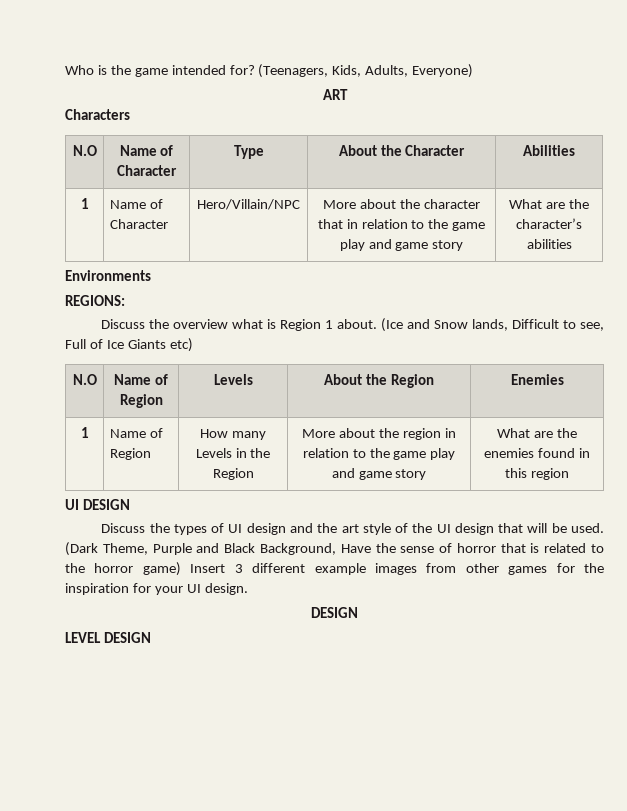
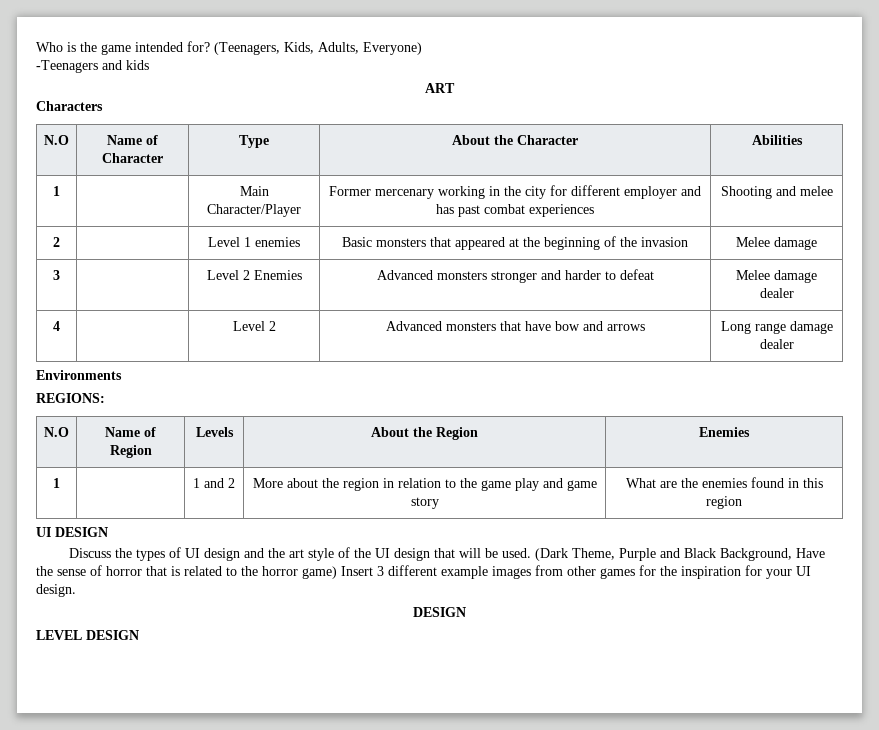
(474, 71) none -> [36,60,149,73] // -Teenagers and kids
[109,199,163,209] [109,219,168,229] [197,199,300,210] [323,199,480,209] [317,219,486,231] [339,239,464,251] [509,199,589,209] [516,218,582,229] [526,239,572,249] [65,270,151,281] [65,295,125,306] [101,318,604,332] [65,338,193,352] Name of Character | Hero/Villain/NPC | More about the character that in relation to the game play and game story | What are the character’s abilities // Environments // REGIONS: // Discuss the overview what is Region 1 about. (Ice and Snow lands, Difficult to see, Full of Ice Giants etc) -> [239,186,269,196] [207,204,301,217] [329,185,701,199] [436,204,594,217] [720,186,833,199] [53,237,60,247] [208,237,300,247] [342,236,688,250] [736,237,817,250] [53,270,60,280] [206,270,302,280] [376,269,654,283] [736,270,817,283] [759,288,794,298] [53,321,60,331] [232,321,276,331] [385,321,645,331] [720,321,833,334] [759,339,794,349] [36,370,122,380] [36,393,105,403] | Main Character/Player | Former mercenary working in the city for different employer and has past combat experiences | Shooting and melee // 2 | | Level 1 enemies | Basic monsters that appeared at the beginning of the invasion | Melee damage // 3 | | Level 2 Enemies | Advanced monsters stronger and harder to defeat | Melee damage dealer // 4 | | Level 2 | Advanced monsters that have bow and arrows | Long range damage dealer // Environments // REGIONS:
[109,428,163,438] [109,448,151,460] [200,429,266,440] [195,448,271,458] [212,468,254,480] Name of Region | How many Levels in the Region -> [193,478,235,488] | 1 and 2

